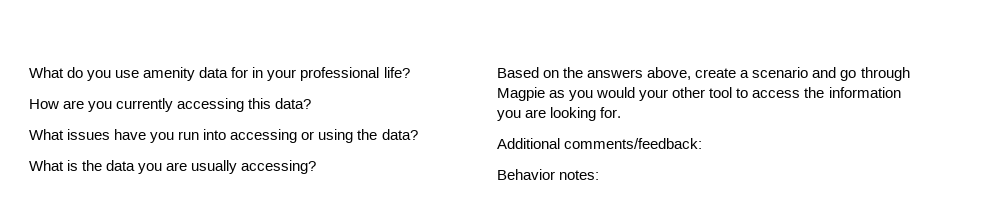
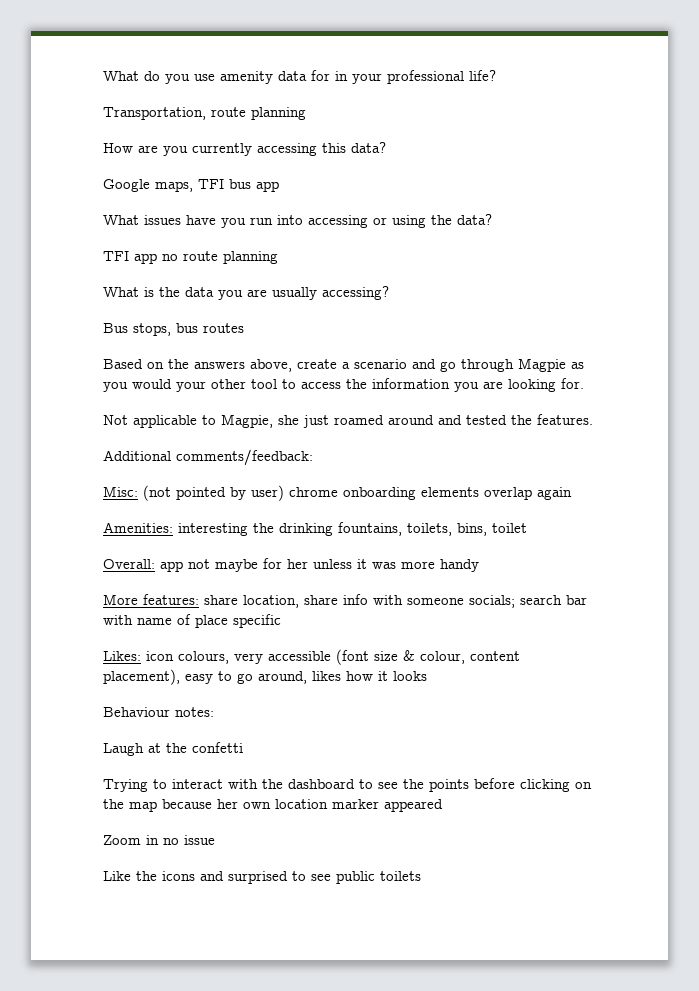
(410, 72) none -> [103,107,306,120] // Transportation, route planning
(312, 103) none -> [103,179,279,192] // Google maps, TFI bus app
(418, 134) none -> [103,251,278,264] // TFI app no route planning
(317, 167) none -> [103,323,244,336] // Bus stops, bus routes
[497,138,703,149] [497,169,600,180] Additional comments/feedback: // Behavior notes: -> [103,414,593,428] [103,449,313,466] [103,485,572,501] [103,522,527,536] [103,558,479,572] [103,594,587,608] [103,614,281,628] [103,649,520,665] [103,669,427,685] [103,707,214,717] [103,742,243,756] [103,778,592,792] [103,799,443,812] [103,835,215,845] [103,871,421,884] Not applicable to Magpie, she just roamed around and tested the features. // Additional comments/feedback: // Misc: (not pointed by user) chrome onboarding elements overlap again // Amenities: interesting the drinking fountains, toilets, bins, toilet // Overall: app not maybe for her unless it was more handy // More features: share location, share info with someone socials; search bar with name of place specific // Likes: icon colours, very accessible (font size & colour, content placement), easy to go around, likes how it looks // Behaviour notes: // Laugh at the confetti // Trying to interact with the dashboard to see the points before clicking on the map because her own location marker appeared // Zoom in no issue // Like the icons and surprised to see public toilets

